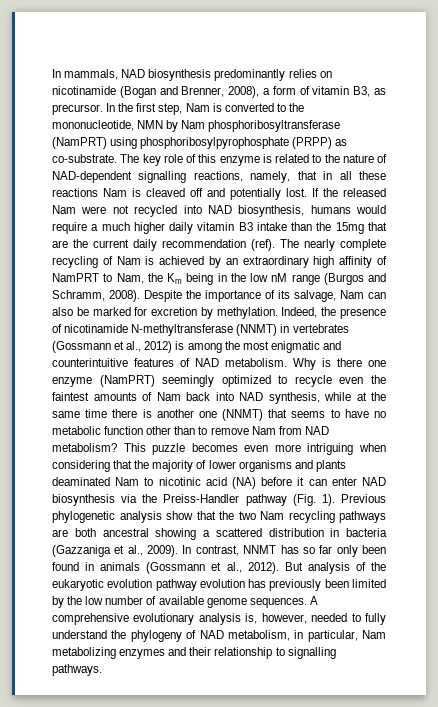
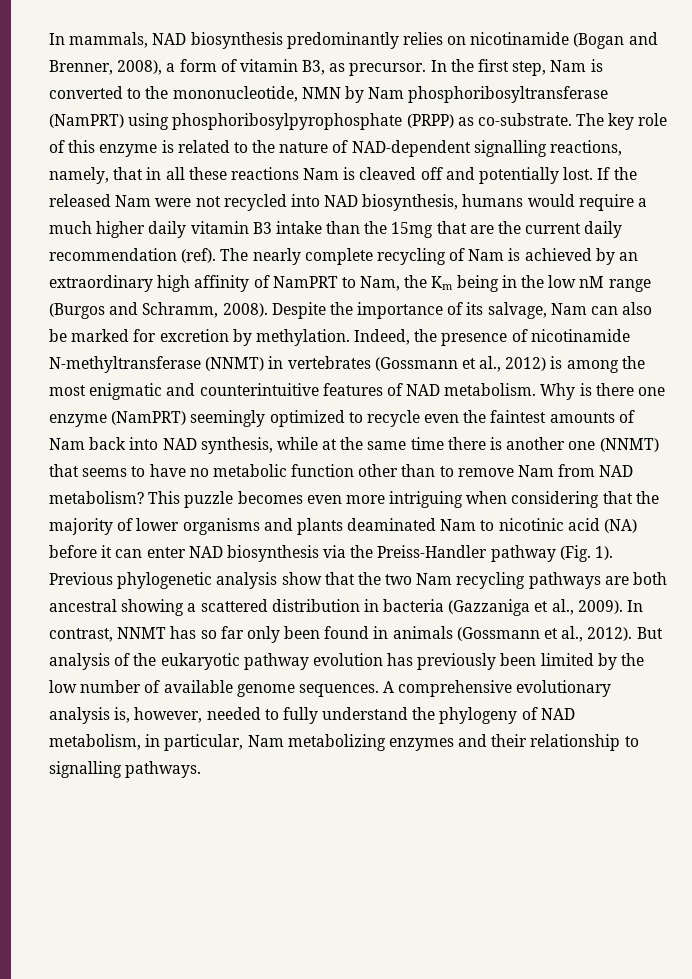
[107,579,153,588] evolution -> (240, 661) none

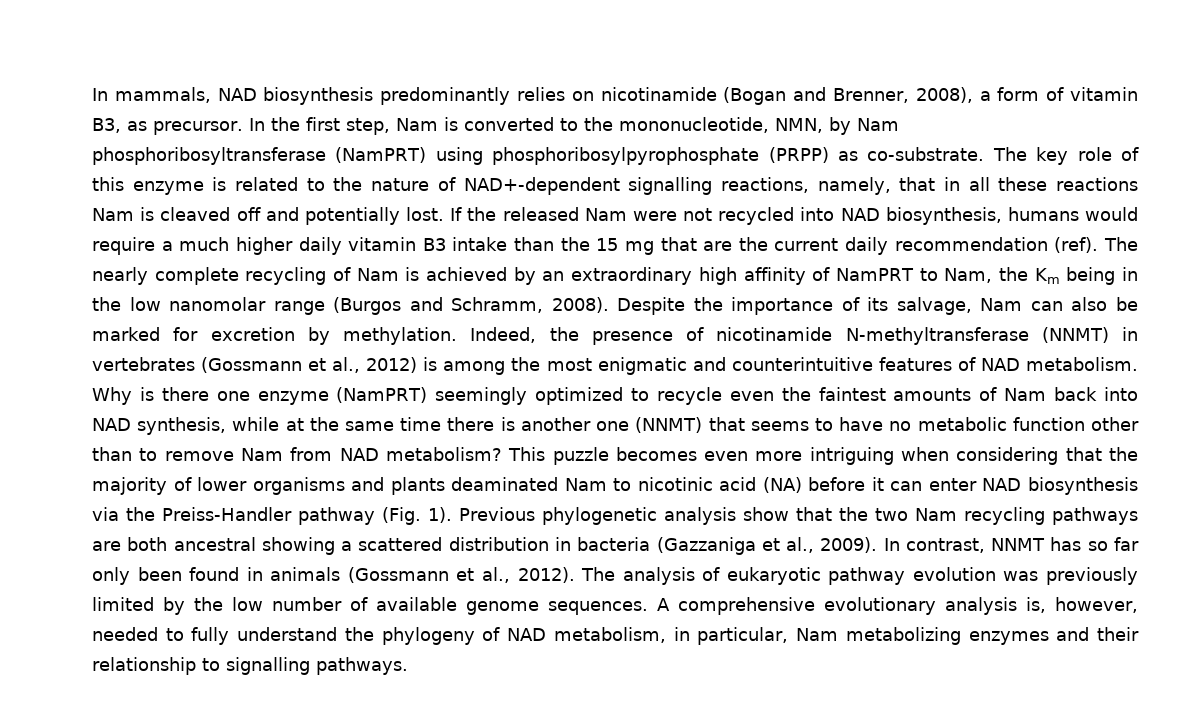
[301,87,341,99] NMN -> [774,118,823,133] NMN,
[351,140,471,157] NAD-dependent -> [463,177,620,195] NAD+-dependent
[391,222,434,238] 15mg -> [596,238,654,255] 15 mg
[579,276,605,288] nM -> [169,297,267,311] nanomolar
[636,627,663,639] But -> [581,567,616,581] The
[133,653,157,666] the -> (721, 574) none
[387,653,537,670] has previously been -> [1003,567,1138,585] was previously

